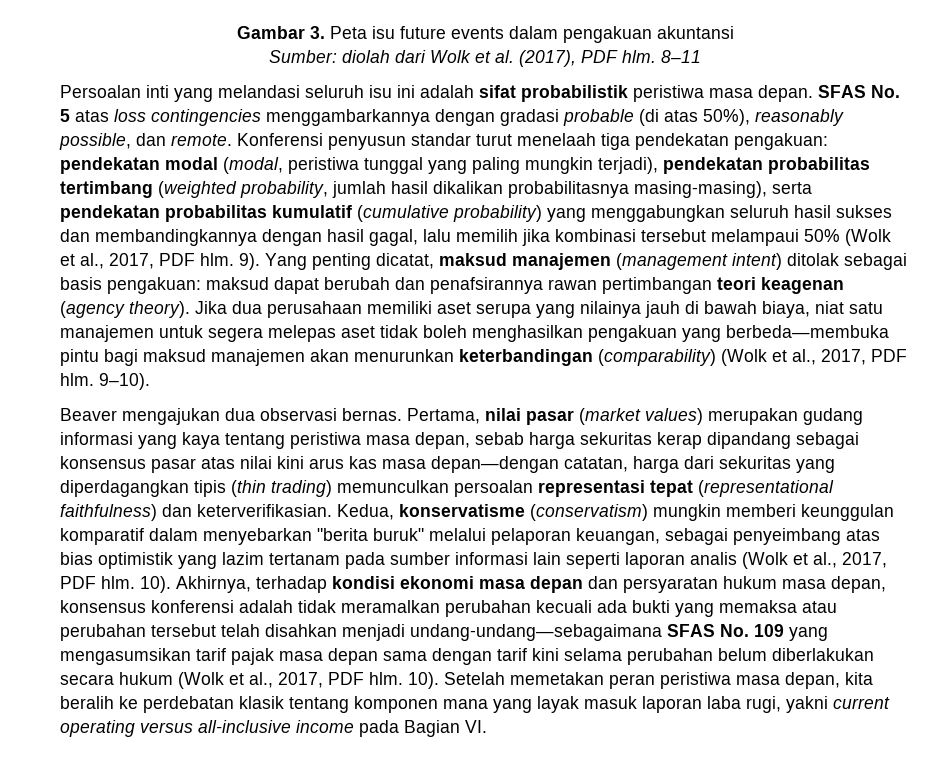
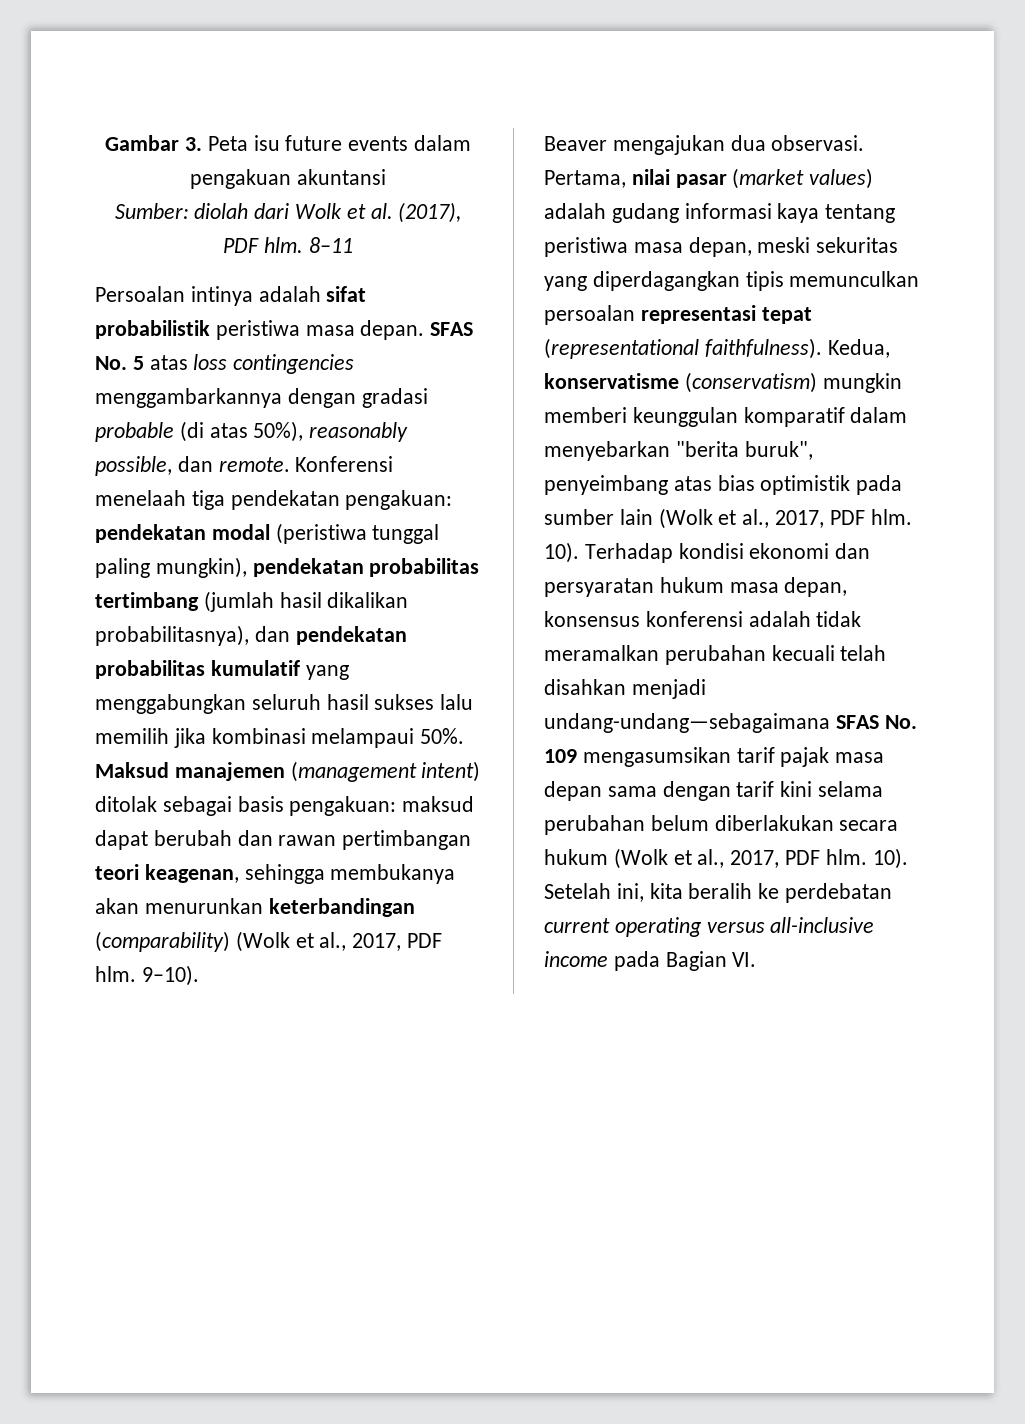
[146,85,415,102] inti yang melandasi seluruh isu ini -> [190,286,253,306] intinya
[328,133,512,150] penyusun standar turut -> (394, 464) none
[223,157,870,174] [60,181,812,198] (modal, peristiwa tunggal yang paling mungkin terjadi), pendekatan probabilitas tertimbang (weighted probability, jumlah hasil dikalikan probabilitasnya masing-masing), serta -> [275,523,440,544] [95,557,480,578] [95,591,409,612] [95,625,290,646] (peristiwa tunggal paling mungkin), pendekatan probabilitas tertimbang (jumlah hasil dikalikan probabilitasnya), dan
[357,205,542,222] (cumulative probability) -> (300, 668) none
[60,229,891,246] [60,253,507,270] dan membandingkannya dengan hasil gagal, lalu memilih jika kombinasi tersebut melampaui 50% (Wolk et al., 2017, PDF hlm. 9). Yang penting dicatat, maksud -> [440,694,474,710] [95,728,465,748] [95,762,169,778] lalu memilih jika kombinasi melampaui 50%. Maksud
[430,277,543,294] penafsirannya -> (273, 838) none
[761,277,844,294] [60,301,883,318] [60,325,889,342] [60,349,305,366] keagenan (agency theory). Jika dua perusahaan memiliki aset serupa yang nilainya jauh di bawah biaya, niat satu manajemen untuk segera melepas aset tidak boleh menghasilkan pengakuan yang berbeda—membuka pintu bagi maksud manajemen -> [144,864,456,884] keagenan, sehingga membukanya
[260,408,402,421] observasi bernas. -> [771,135,865,151] observasi.
[708,408,798,425] merupakan -> [544,203,606,219] adalah
[138,435,177,449] yang -> (772, 211) none
[475,432,859,449] [60,456,714,473] sebab harga sekuritas kerap dipandang sebagai konsensus pasar atas nilai kini arus kas masa depan—dengan catatan, harga dari -> [757,237,811,253] meski
[231,480,332,497] (thin trading) -> (784, 281) none
[60,504,332,521] faithfulness) dan keterverifikasian. -> [704,338,822,359] faithfulness).
[373,528,880,545] [60,552,887,569] [60,576,583,593] buruk" melalui pelaporan keuangan, sebagai penyeimbang atas bias optimistik yang lazim tertanam pada sumber informasi lain seperti laporan analis (Wolk et al., 2017, PDF hlm. 10). Akhirnya, terhadap kondisi ekonomi masa depan -> [744,441,813,460] [544,475,903,495] [544,508,912,529] [544,542,830,563] buruk", penyeimbang atas bias optimistik pada sumber lain (Wolk et al., 2017, PDF hlm. 10). Terhadap kondisi ekonomi
[597,600,837,617] [60,624,216,641] ada bukti yang memaksa atau perubahan tersebut -> (835, 653) none
[789,627,828,641] yang -> (577, 756) none
[510,672,873,689] [60,696,828,713] memetakan peran peristiwa masa depan, kita beralih ke perdebatan klasik tentang komponen mana yang layak masuk laporan laba rugi, yakni -> [616,883,893,903] ini, kita beralih ke perdebatan

